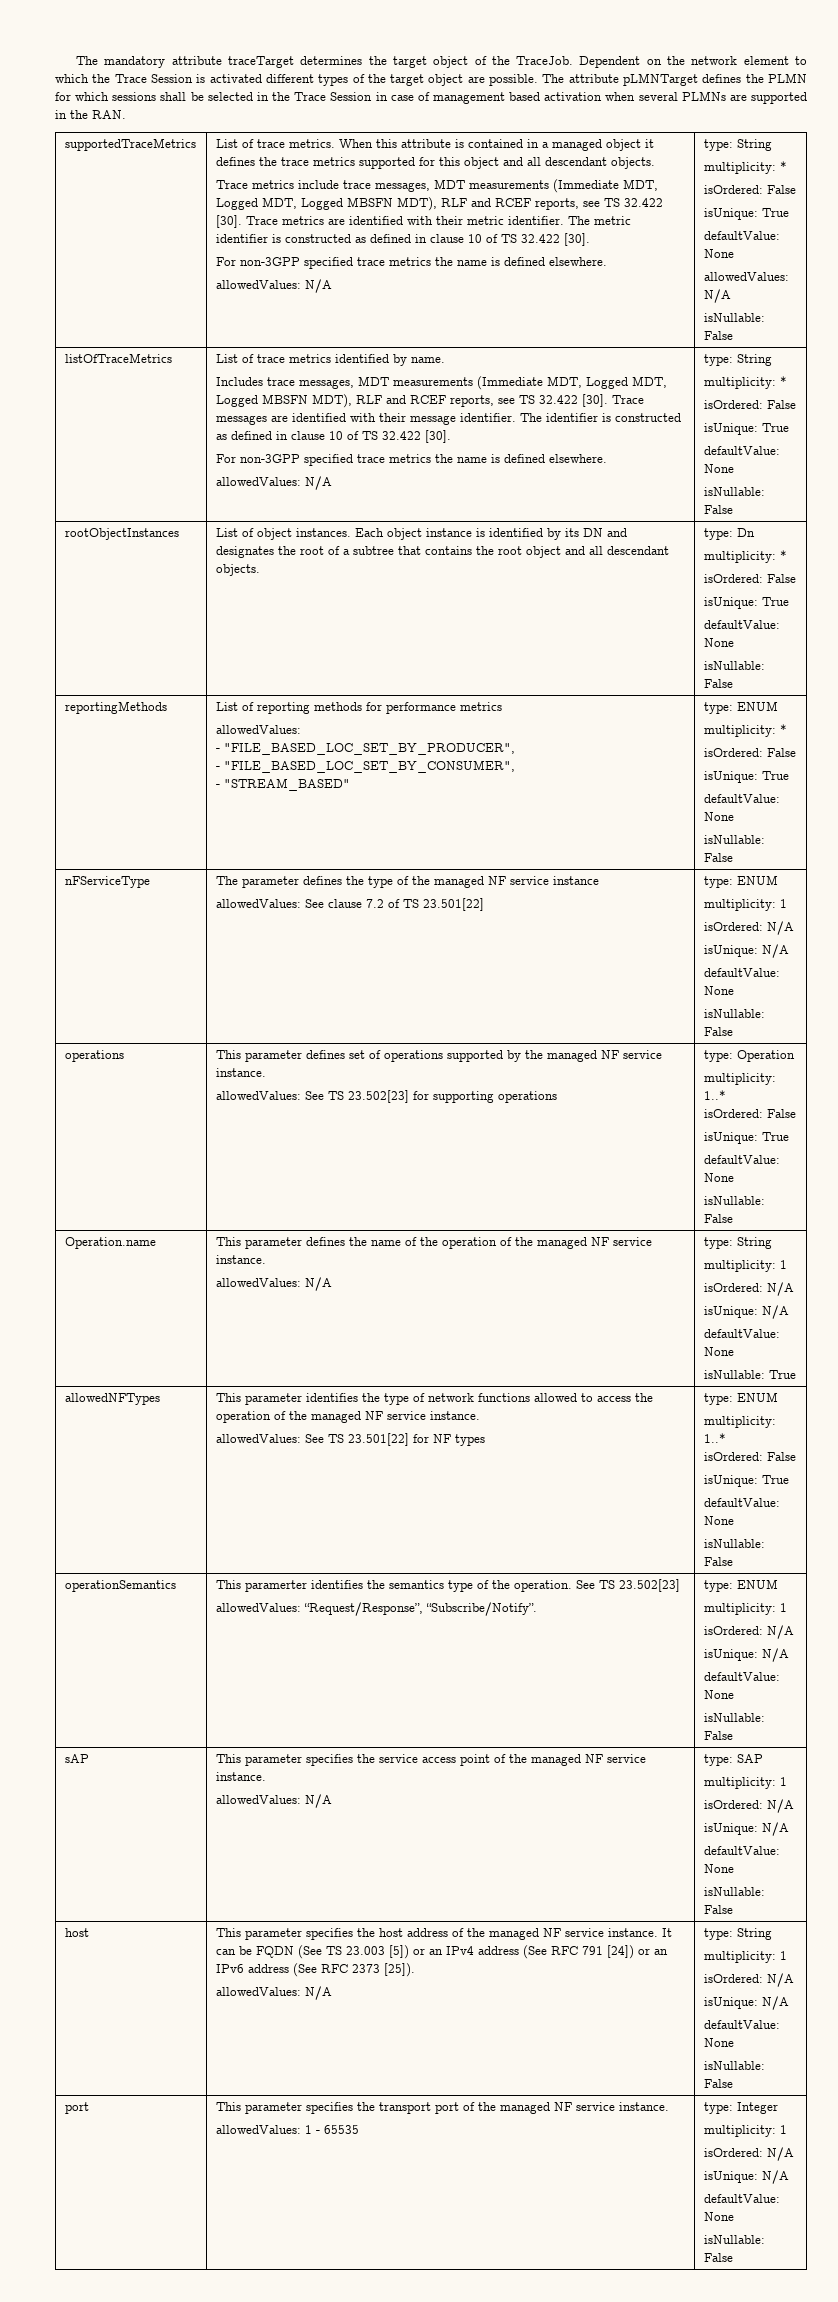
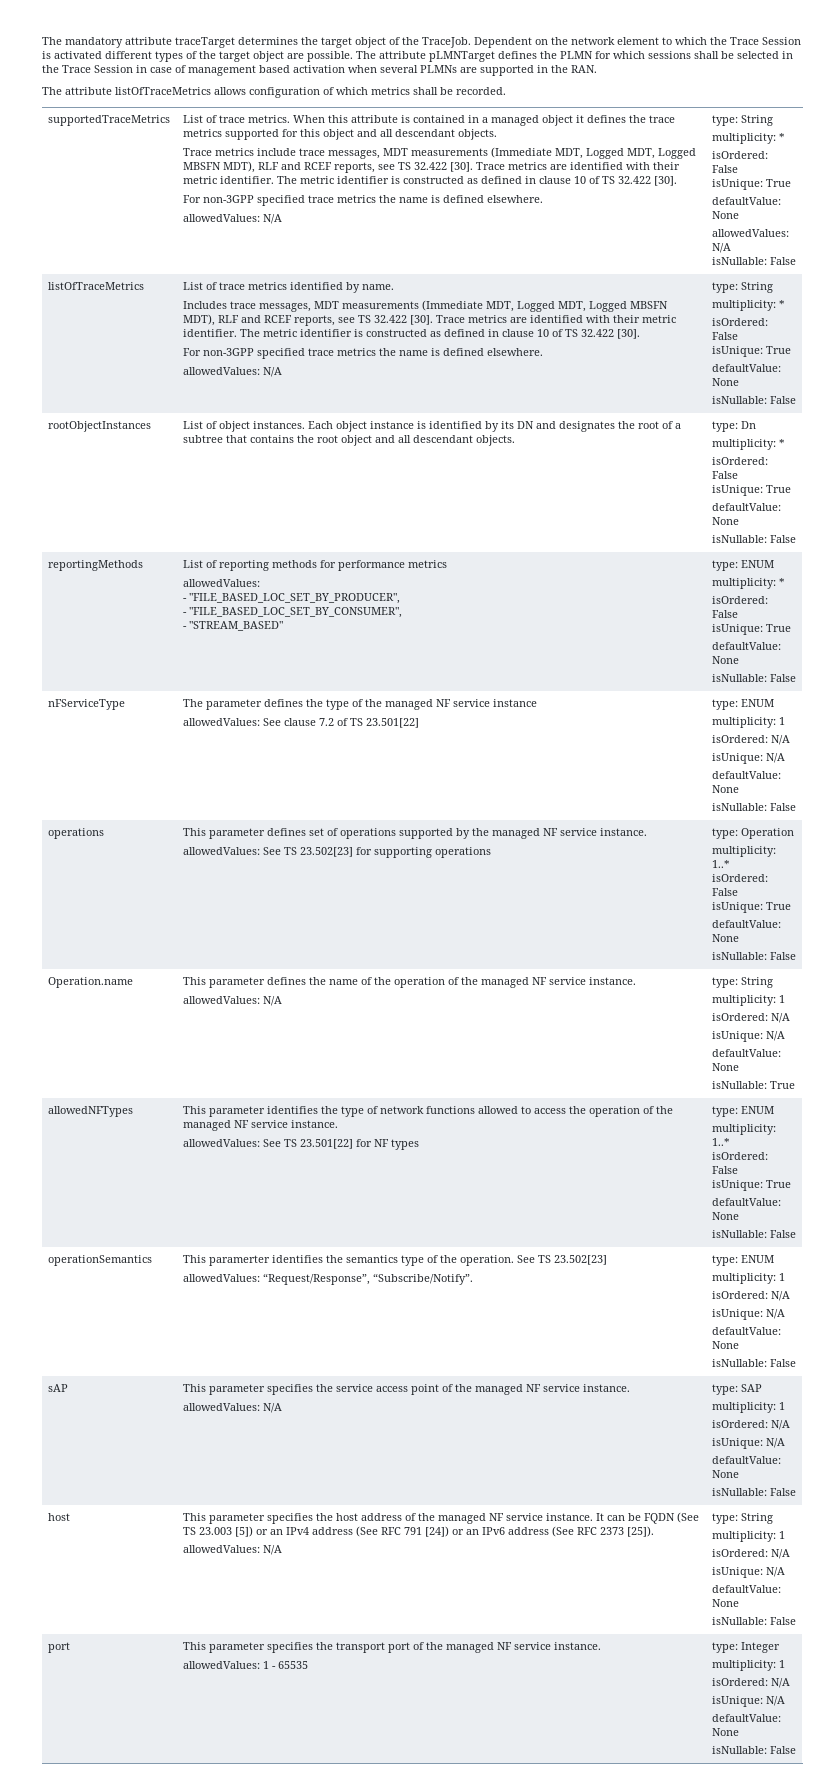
(126, 114) none -> [42,87,506,98] // The attribute listOfTraceMetrics allows configuration of which metrics shall be recorded.
[215,413,542,425] messages are identified with their message identifier. The -> [468,315,677,323] [183,329,298,337] metrics are identified with their metric identifier. The metric

